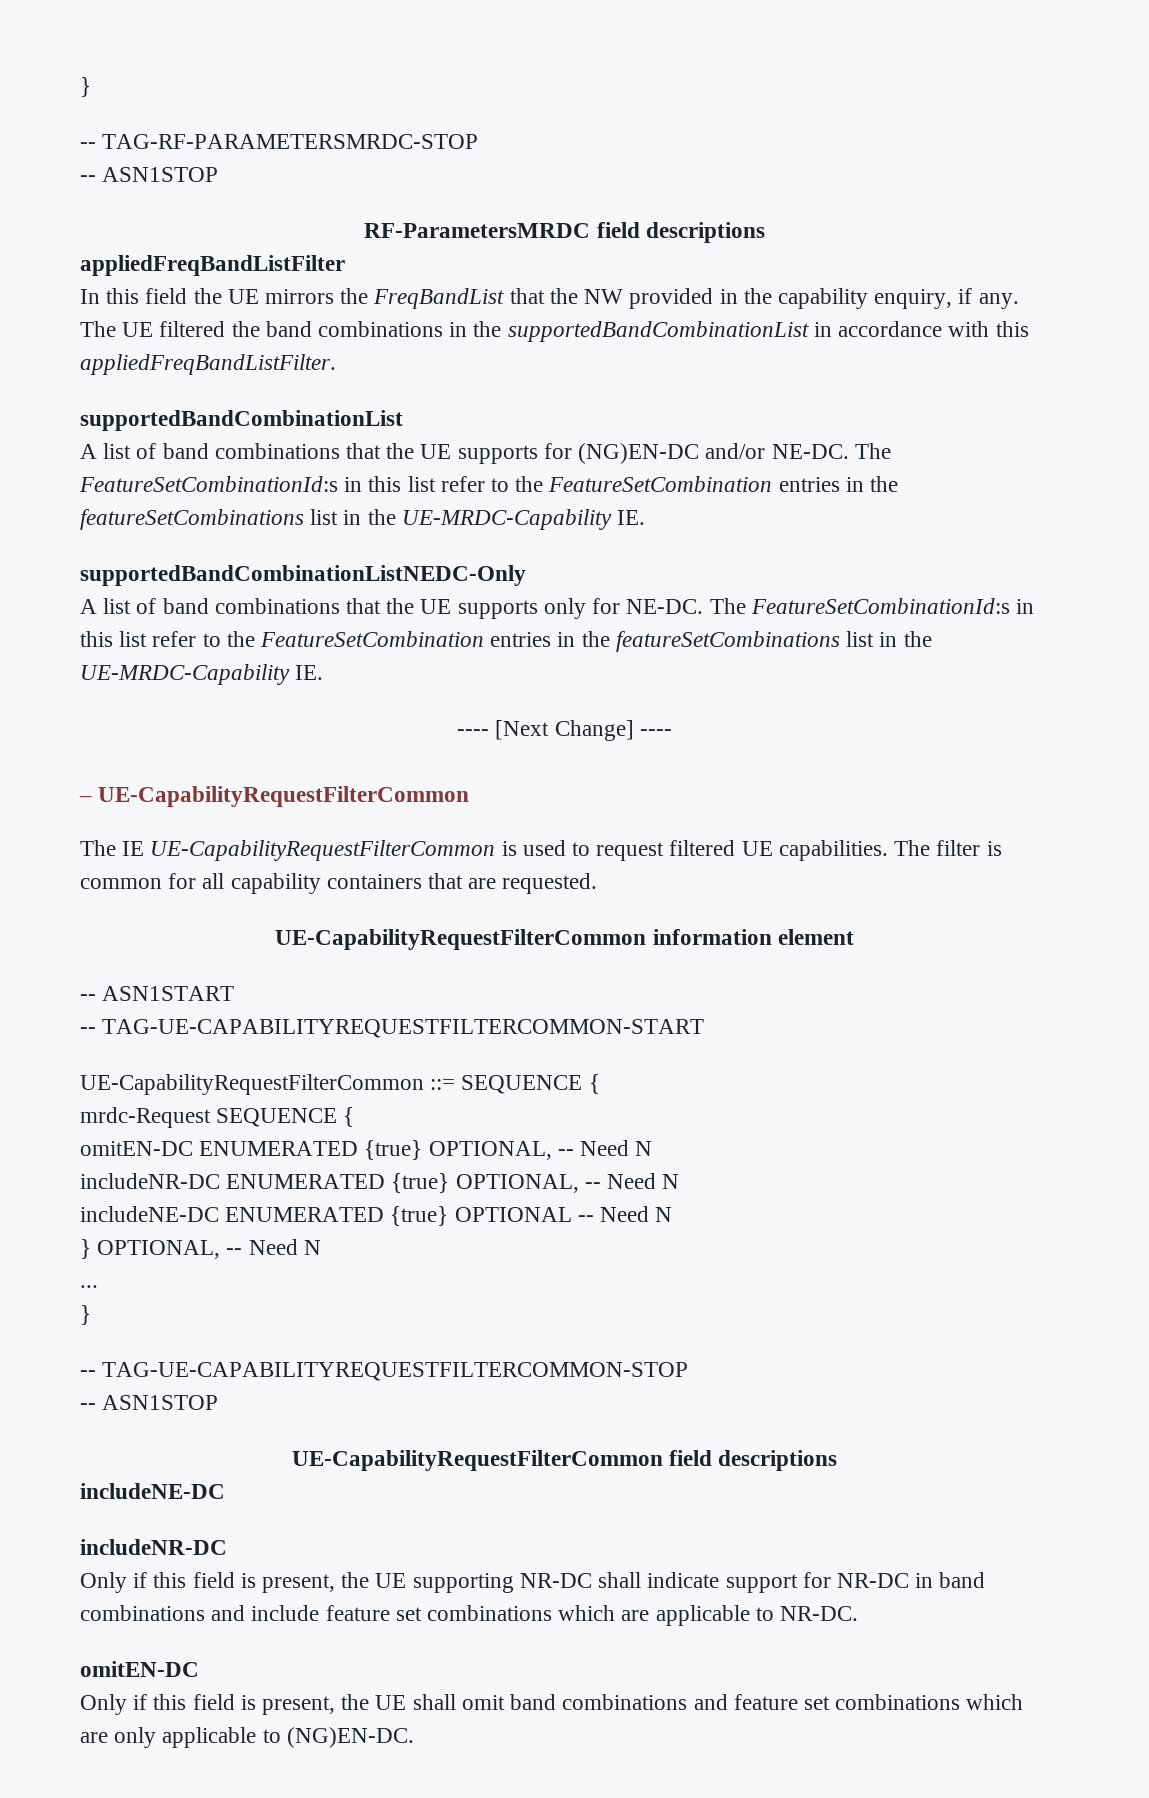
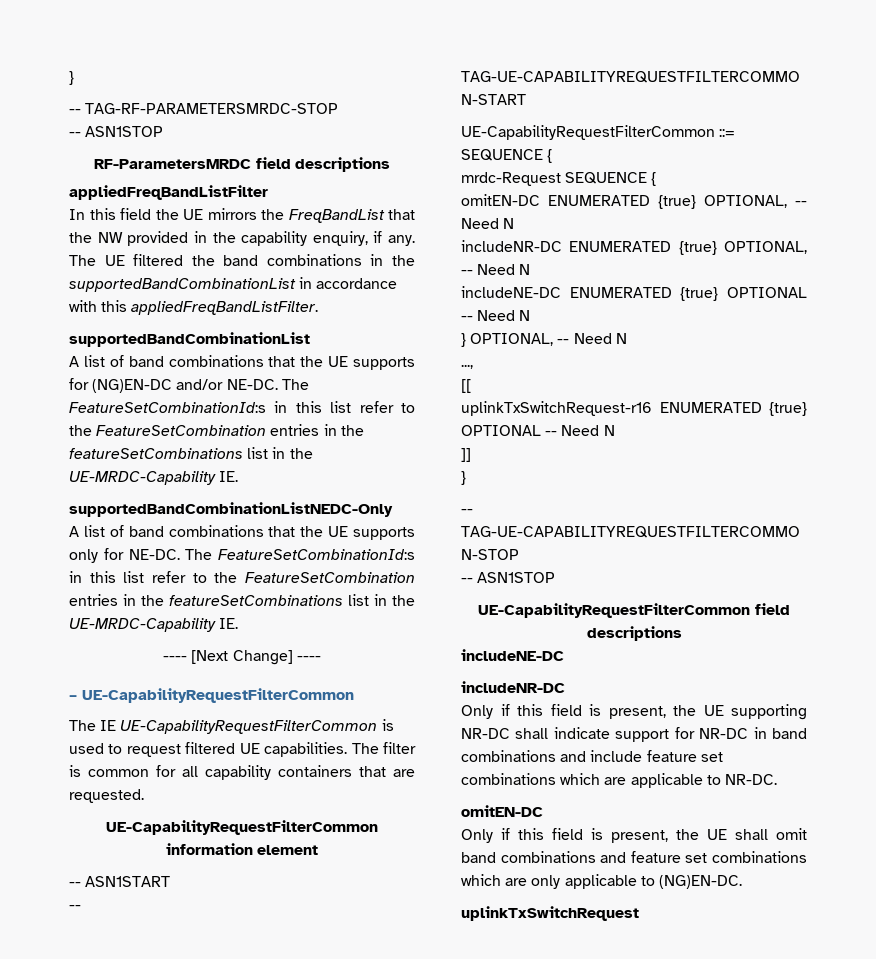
[80,1285,98,1288] ... -> [461,364,473,369] [461,379,471,393] [461,401,807,416] [461,425,615,436] [461,448,471,462] ..., // [[ // uplinkTxSwitchRequest-r16 ENUMERATED {true} OPTIONAL -- Need N // ]]
(414, 1737) none -> [461,906,639,921] // uplinkTxSwitchRequest

